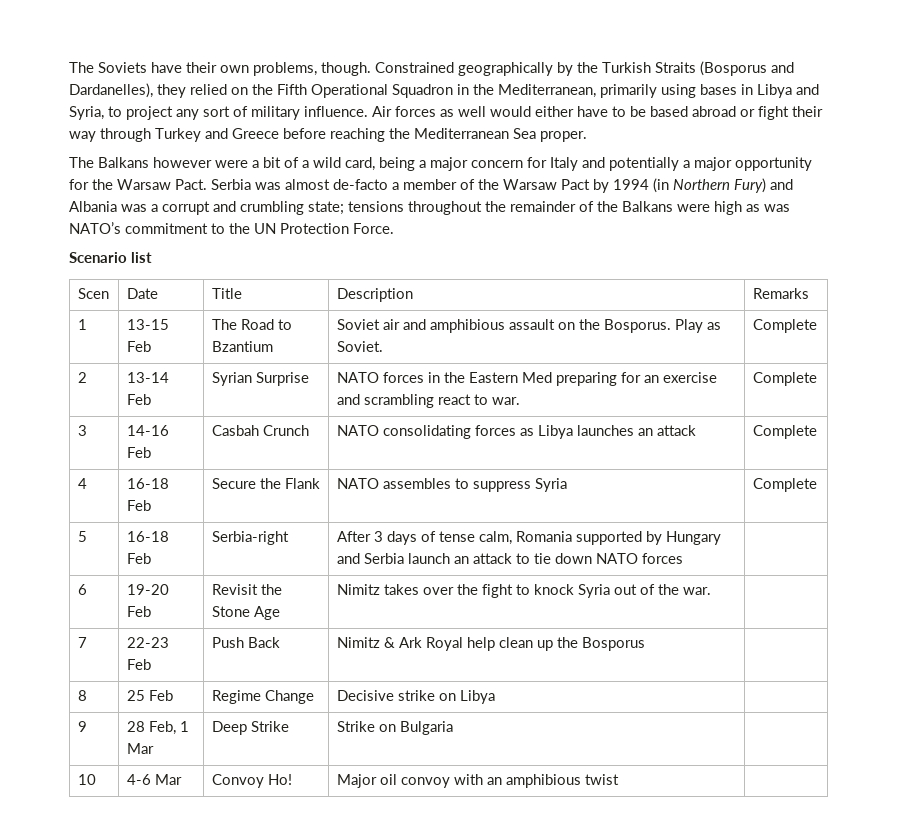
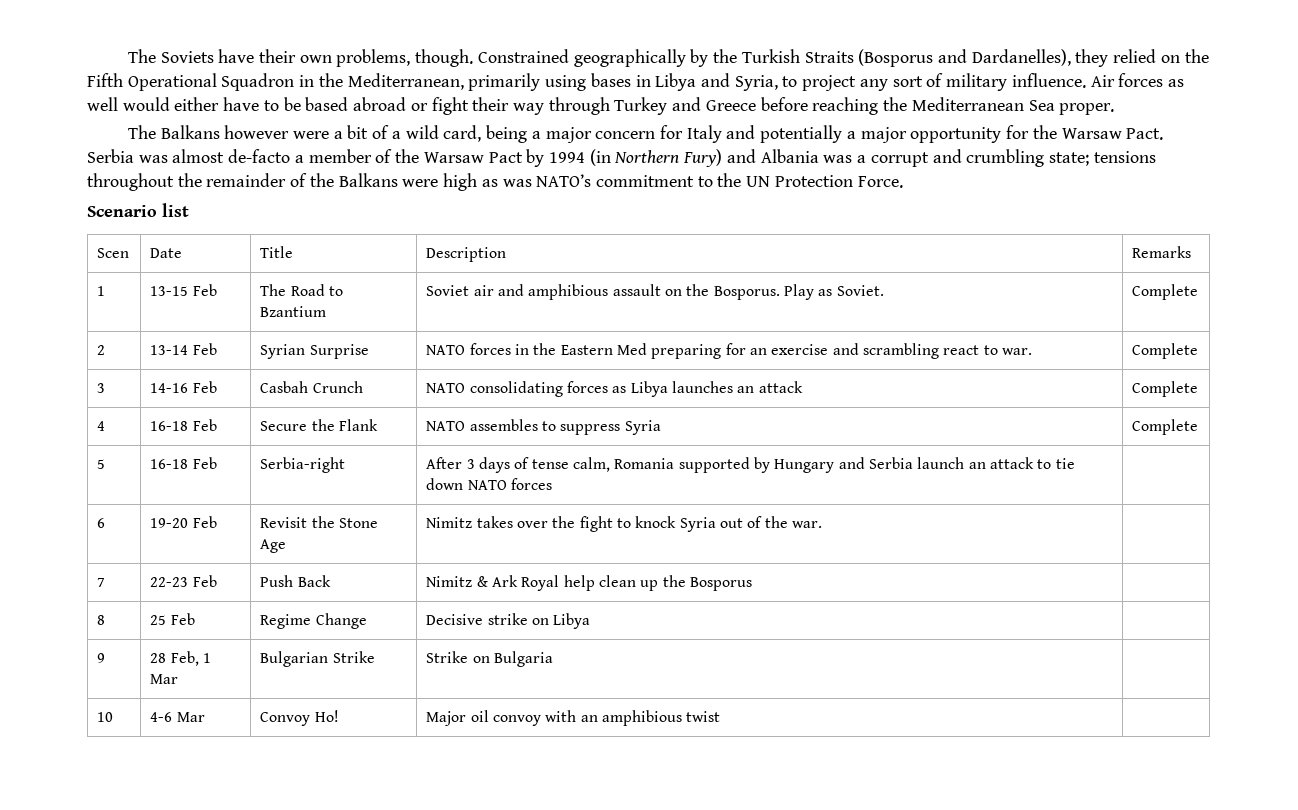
[211,721,247,735] Deep -> [260,651,329,667] Bulgarian

